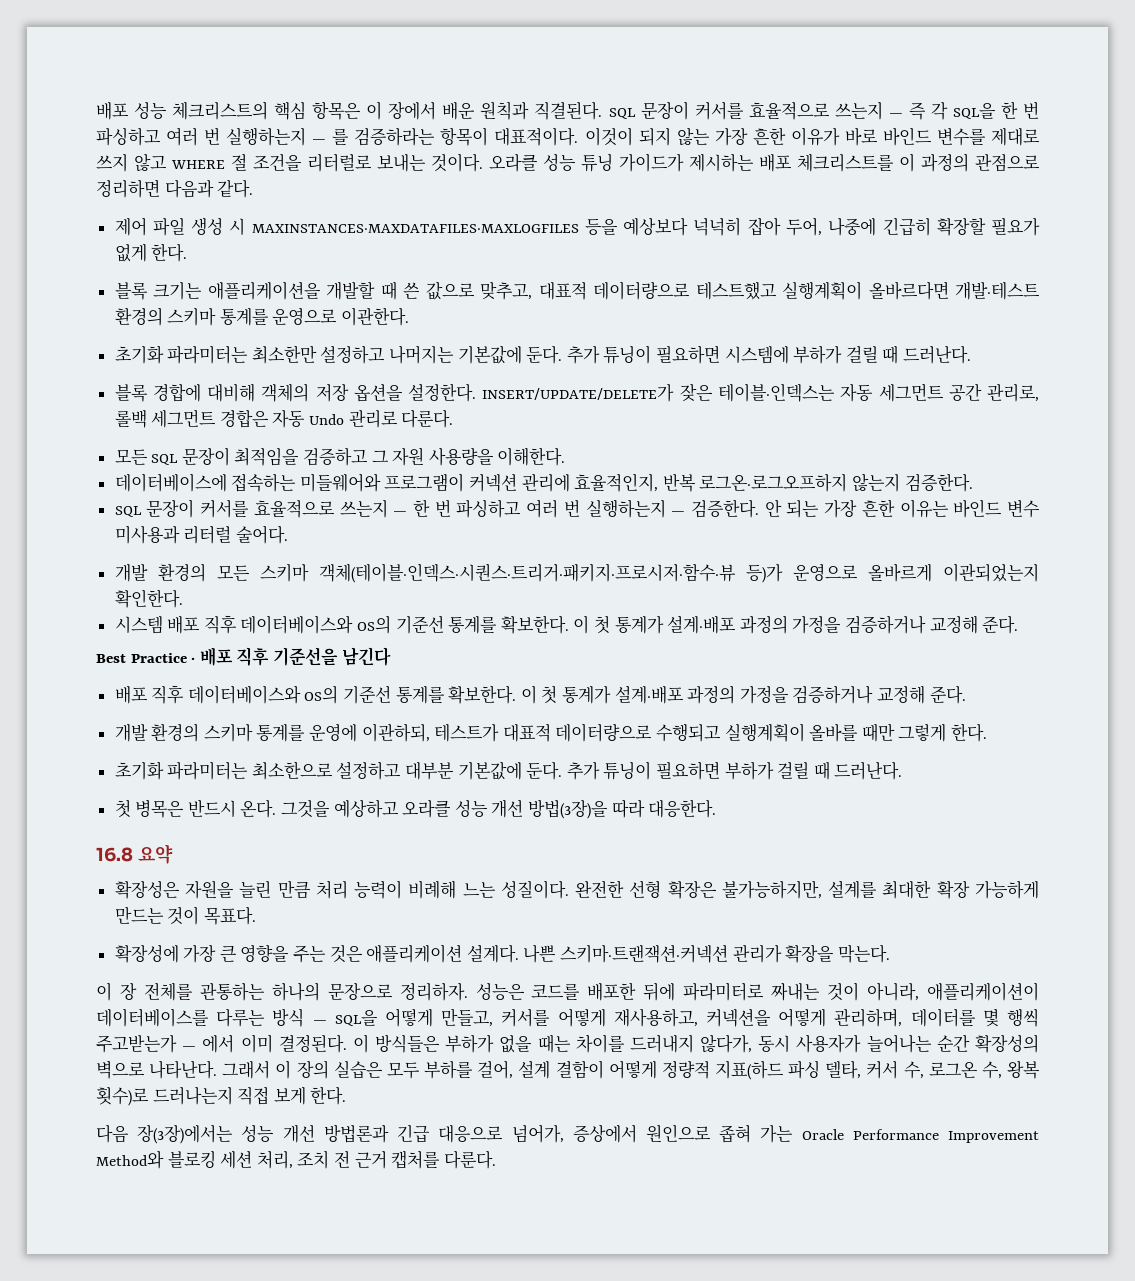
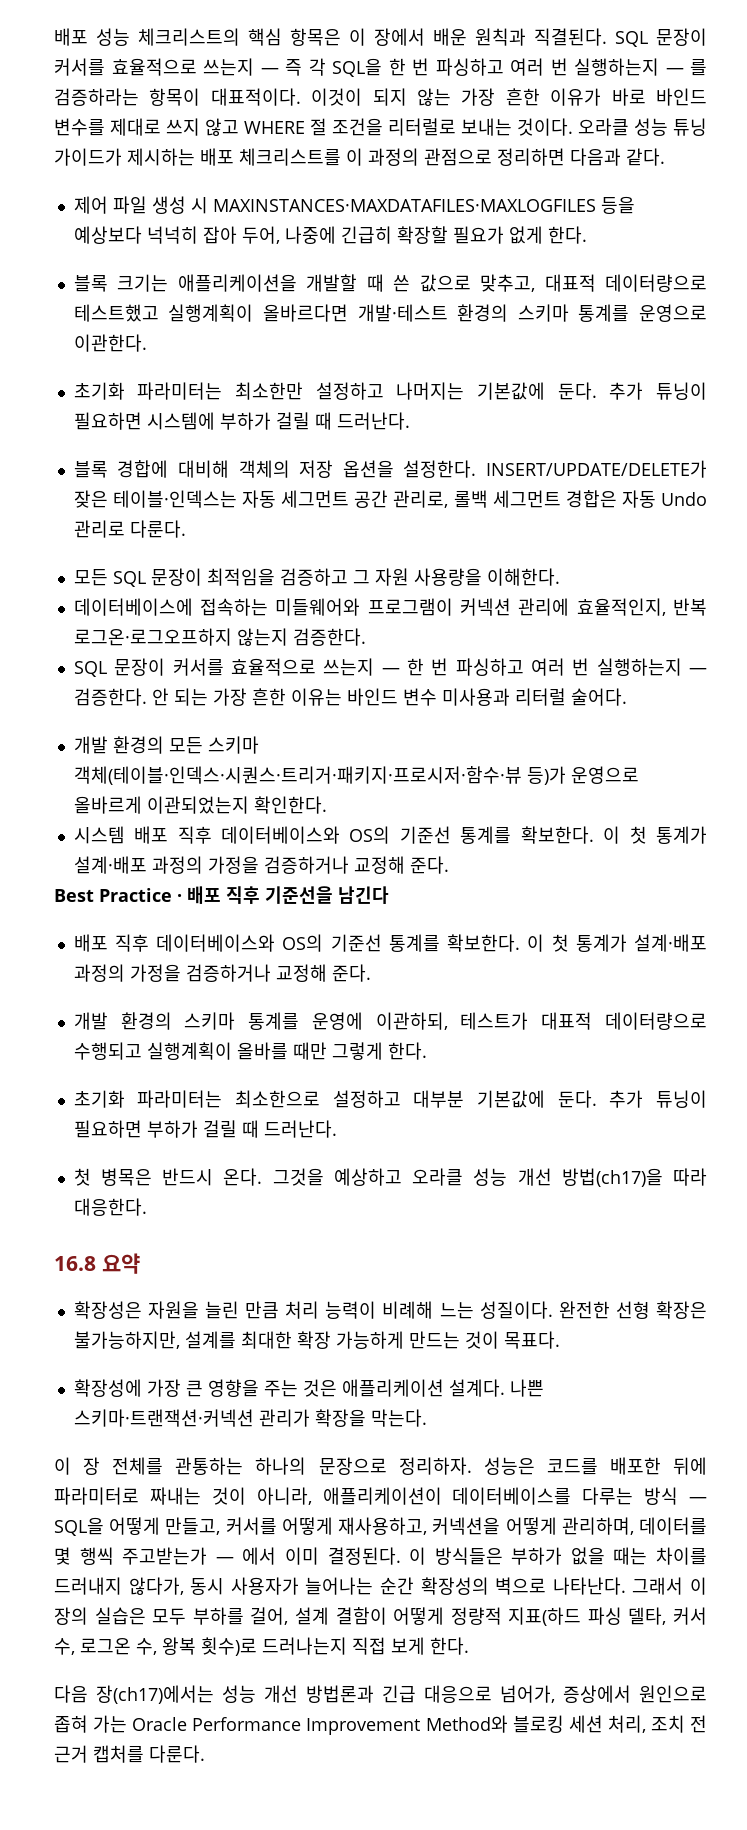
[528,799,609,819] 방법(3장)을 -> [561,1168,663,1187] 방법(ch17)을
[137,1124,234,1144] 장(3장)에서는 -> [96,1685,214,1704] 장(ch17)에서는

